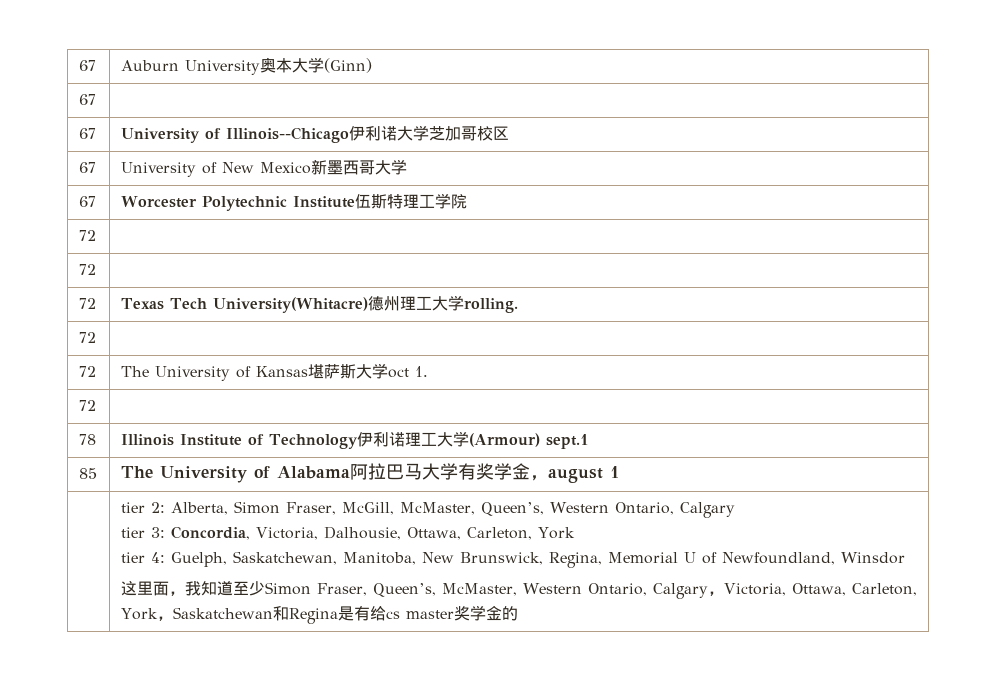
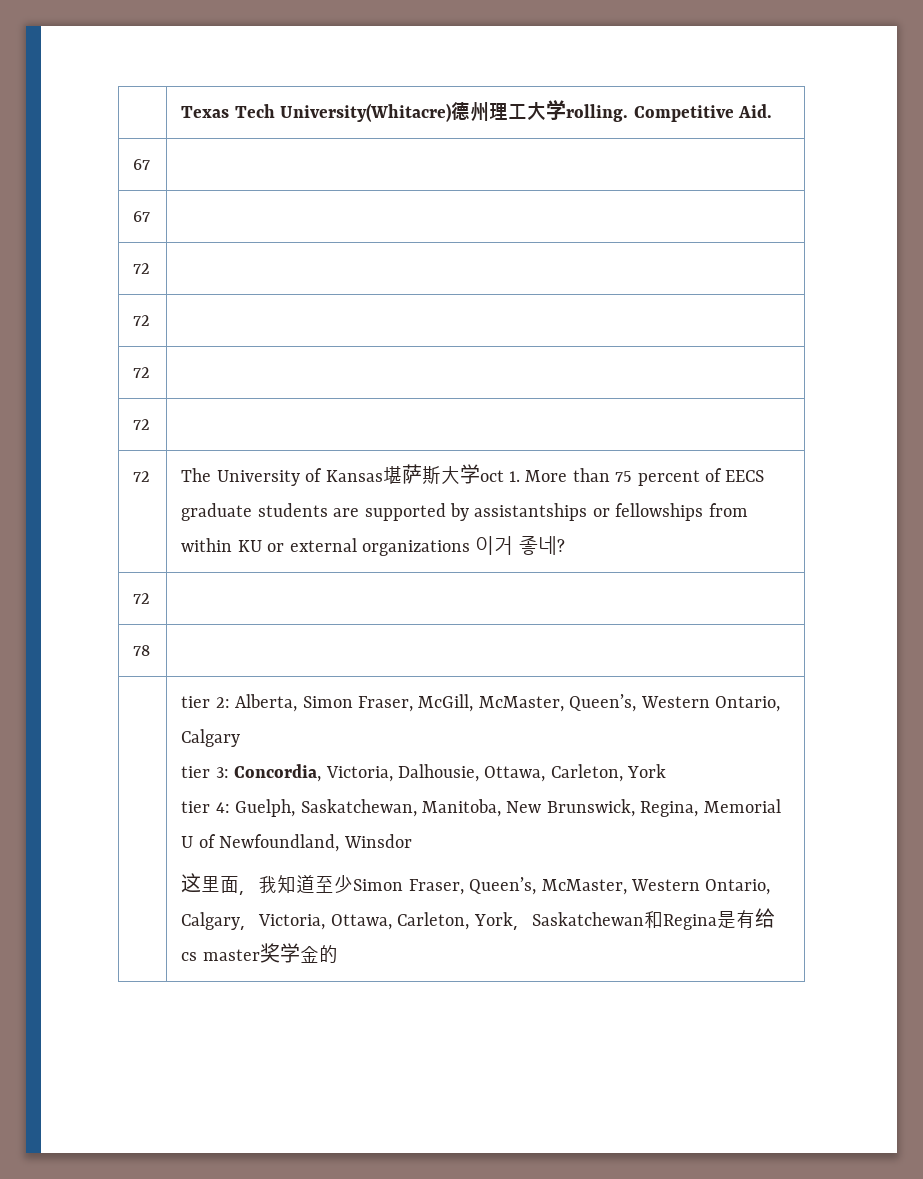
[78,60,96,71] [120,57,372,75] [78,94,96,105] [78,128,96,139] [120,125,509,143] [78,162,96,173] [120,159,407,177] [78,196,96,207] [120,193,467,211] [78,230,96,241] [78,264,96,275] [78,298,96,309] 67 | Auburn University奥本大学(Ginn) // 67 | // 67 | University of Illinois--Chicago伊利诺大学芝加哥校区 // 67 | University of New Mexico新墨西哥大学 // 67 | Worcester Polytechnic Institute伍斯特理工学院 // 72 | // 72 | // 72 -> (181, 112) none
(518, 305) none -> [633,104,772,122] [133,159,151,170] [133,211,151,222] [133,263,151,274] [133,315,151,326] [133,367,151,378] Competitive Aid. // 67 | // 67 | // 72 | // 72 | // 72 |
[78,400,96,411] [78,434,96,445] [120,431,589,449] [78,468,97,479] [120,463,619,483] // 72 | // 78 | Illinois Institute of Technology伊利诺理工大学(Armour) sept.1 // 85 | The University of Alabama阿拉巴马大学有奖学金，august 1 -> [525,468,765,486] [181,503,748,521] [181,536,565,556] [133,593,151,604] [133,645,151,656] More than 75 percent of EECS graduate students are supported by assistantships or fellowships from within KU or external organizations 이거 좋네? // 72 | // 78 |

